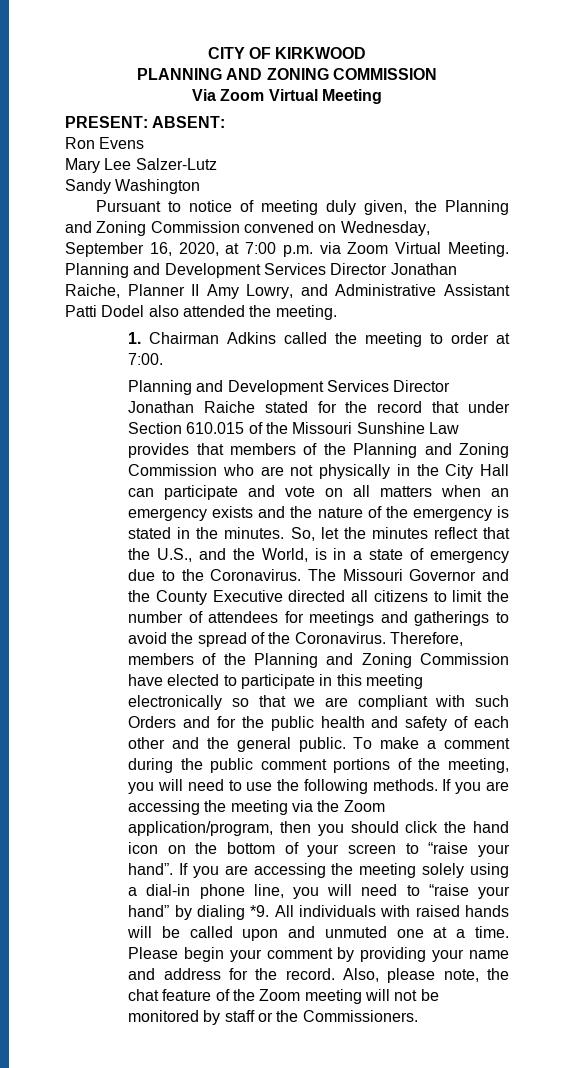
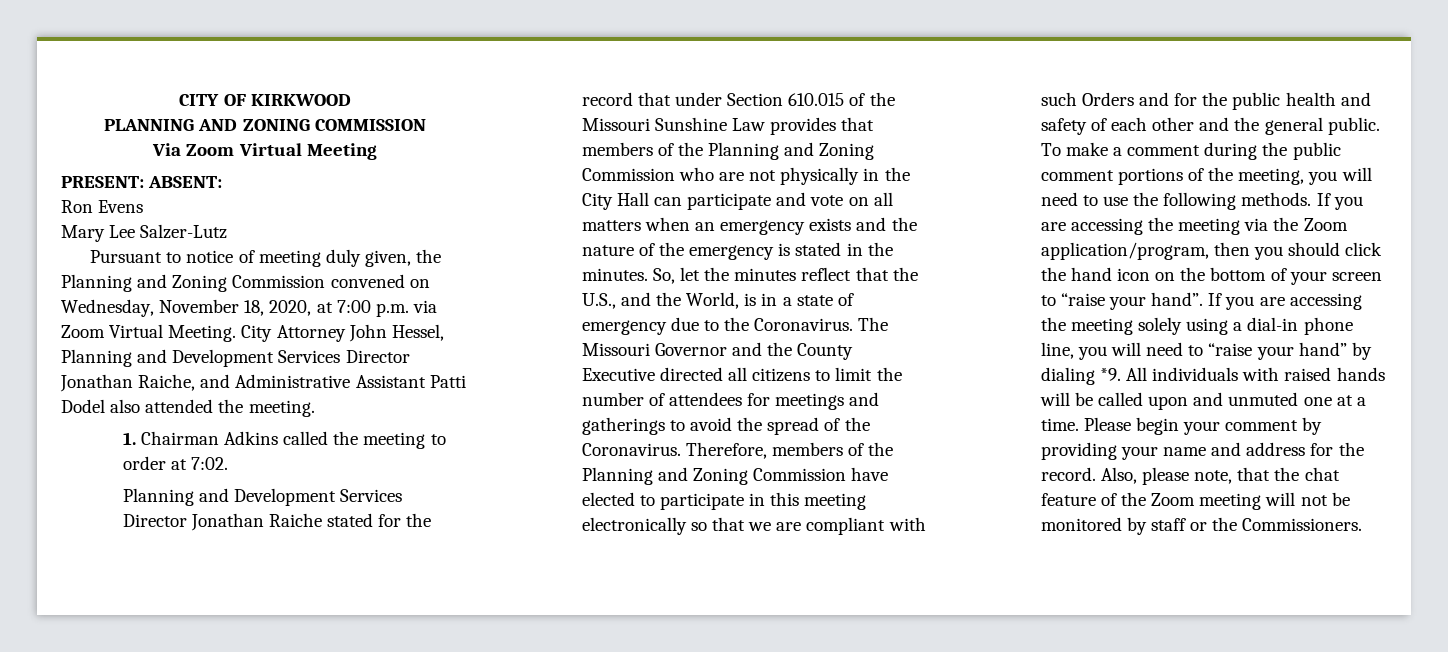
[65,179,201,194] // Sandy Washington -> (228, 231) none
[65,242,172,257] September 16, -> [159,299,265,316] November 18,
(509, 249) none -> [241,324,444,342] City Attorney John Hessel,
[127,284,294,299] Planner II Amy Lowry, -> (196, 382) none
[128,353,164,365] 7:00. -> [191,457,229,470] 7:02.
(479, 975) none -> [1237,467,1271,481] that

